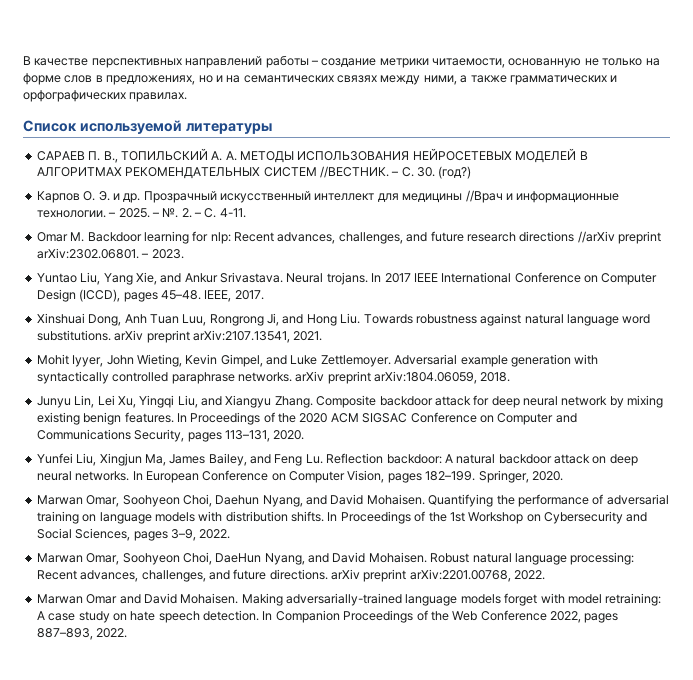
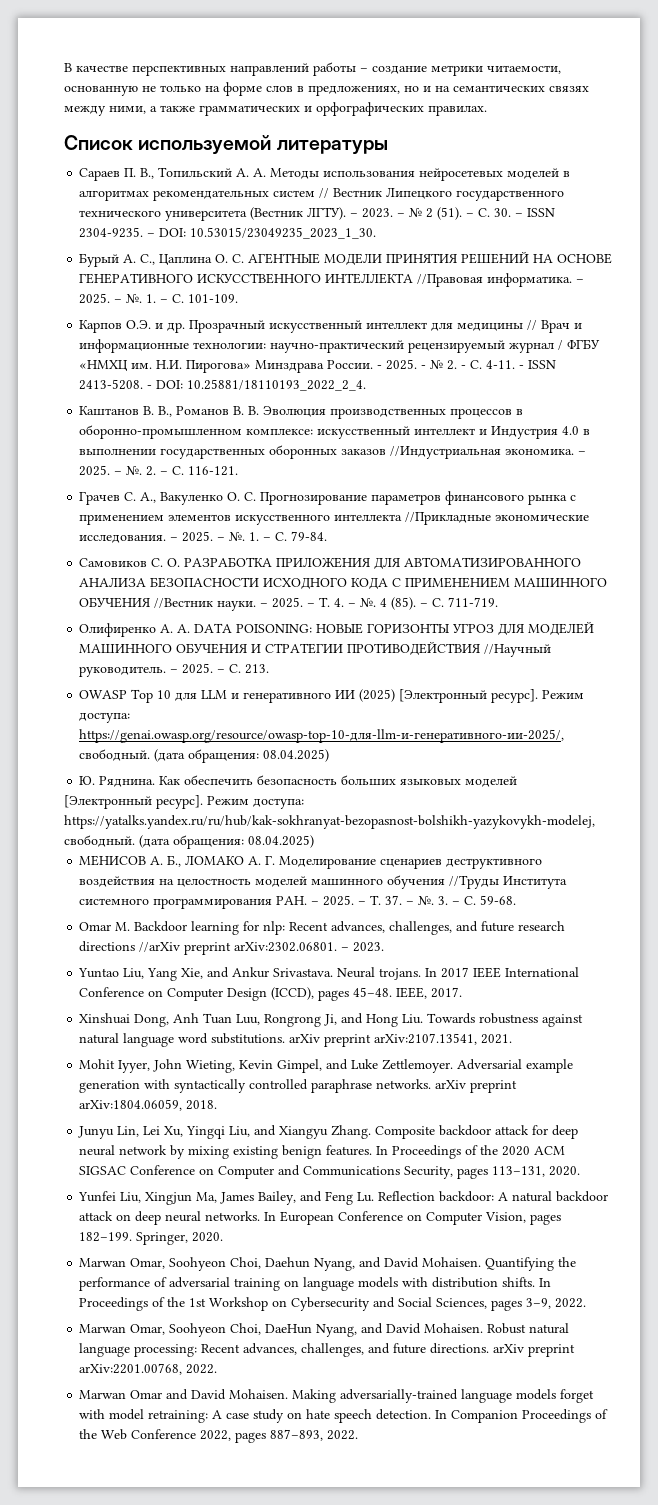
[36,151,85,161] САРАЕВ -> [79,168,121,181] Сараев
[120,148,588,163] [36,166,472,179] ТОПИЛЬСКИЙ А. А. МЕТОДЫ ИСПОЛЬЗОВАНИЯ НЕЙРОСЕТЕВЫХ МОДЕЛЕЙ В АЛГОРИТМАХ РЕКОМЕНДАТЕЛЬНЫХ СИСТЕМ //ВЕСТНИК. – С. 30. (год?) -> [158,167,571,181] [79,187,565,201] [79,207,556,221] [79,227,377,239] [79,251,613,267] [79,273,585,287] [79,293,239,304] Топильский А. А. Методы использования нейросетевых моделей в алгоритмах рекомендательных систем // Вестник Липецкого государственного технического университета (Вестник ЛГТУ). – 2023. – № 2 (51). – С. 30. – ISSN 2304-9235. – DOI: 10.53015/23049235_2023_1_30. // Бурый А. С., Цаплина О. С. АГЕНТНЫЕ МОДЕЛИ ПРИНЯТИЯ РЕШЕНИЙ НА ОСНОВЕ ГЕНЕРАТИВНОГО ИСКУССТВЕННОГО ИНТЕЛЛЕКТА //Правовая информатика. – 2025. – №. 1. – С. 101-109.
[83,191,110,201] О. Э. -> [126,320,152,329] О.Э.
[465,190,620,203] [36,210,106,218] //Врач и информационные технологии. -> [527,320,583,333] [79,339,601,353] [79,359,557,373] [79,379,367,391] [79,406,524,419] [79,425,591,439] [79,445,575,459] // Врач и информационные технологии: научно-практический рецензируемый журнал / ФГБУ «НМХЦ им. Н.И. Пирогова» Минздрава России. - 2025. - № 2. - С. 4-11. - ISSN 2413-5208. - DOI: 10.25881/18110193_2022_2_4. // Каштанов В. В., Романов В. В. Эволюция производственных процессов в оборонно-промышленном комплексе: искусственный интеллект и Индустрия 4.0 в выполнении государственных оборонных заказов //Индустриальная экономика.
[219,208,246,218] 4-11. -> [188,466,239,476] [79,491,577,505] [79,512,590,525] [79,531,328,543] [79,557,582,570] [79,577,608,590] [79,597,499,611] [79,621,595,637] [79,641,552,657] [79,663,270,677] [79,689,585,703] [79,712,131,723] [79,729,565,743] [79,749,330,763] [79,775,518,787] [64,795,304,809] [64,815,595,829] [64,835,314,849] [79,855,543,869] [79,875,568,889] [79,895,517,909] 116-121. // Грачев С. А., Вакуленко О. С. Прогнозирование параметров финансового рынка с применением элементов искусственного интеллекта //Прикладные экономические исследования. – 2025. – №. 1. – С. 79-84. // Самовиков С. О. РАЗРАБОТКА ПРИЛОЖЕНИЯ ДЛЯ АВТОМАТИЗИРОВАННОГО АНАЛИЗА БЕЗОПАСНОСТИ ИСХОДНОГО КОДА С ПРИМЕНЕНИЕМ МАШИННОГО ОБУЧЕНИЯ //Вестник науки. – 2025. – Т. 4. – №. 4 (85). – С. 711-719. // Олифиренко А. А. DATA POISONING: НОВЫЕ ГОРИЗОНТЫ УГРОЗ ДЛЯ МОДЕЛЕЙ МАШИННОГО ОБУЧЕНИЯ И СТРАТЕГИИ ПРОТИВОДЕЙСТВИЯ //Научный руководитель. – 2025. – С. 213. // OWASP Top 10 для LLM и генеративного ИИ (2025) [Электронный ресурс]. Режим доступа: https://genai.owasp.org/resource/owasp-top-10-для-llm-и-генеративного-ии-2025/, свободный. (дата обращения: 08.04.2025) // Ю. Ряднина. Как обеспечить безопасность больших языковых моделей // [Электронный ресурс]. Режим доступа: https://yatalks.yandex.ru/ru/hub/kak-sokhranyat-bezopasnost-bolshikh-yazykovykh-modelej, свободный. (дата обращения: 08.04.2025) // МЕНИСОВ А. Б., ЛОМАКО А. Г. Моделирование сценариев деструктивного воздействия на целостность моделей машинного обучения //Труды Института системного программирования РАН. – 2025. – Т. 37. – №. 3. – С. 59-68.

